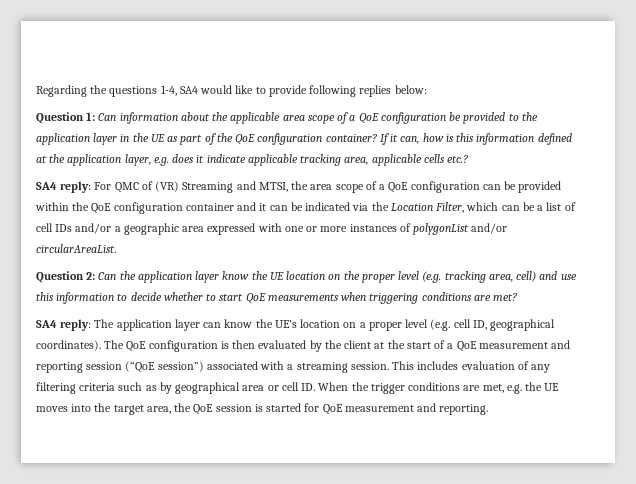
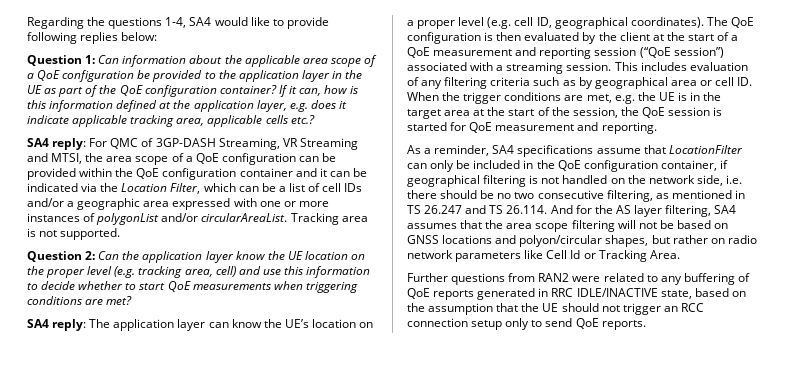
[155,181,180,192] (VR) -> [155,138,298,150] 3GP-DASH Streaming, VR
(116, 248) none -> [290,213,368,225] [27,228,121,240] Tracking area is not supported.
[36,403,171,415] moves into the target area, -> [677,92,722,101] [407,107,618,119] is in the target area at the start of the session,
(489, 409) none -> [407,145,743,157] [407,160,728,172] [407,175,742,187] [407,190,745,202] [407,205,737,217] [407,220,729,232] [407,235,757,247] [407,250,680,262] [407,273,750,285] [407,288,746,300] [407,303,704,315] [407,318,646,330] // As a reminder, SA4 specifications assume that LocationFilter can only be included in the QoE configuration container, if geographical filtering is not handled on the network side, i.e. there should be no two consecutive filtering, as mentioned in TS 26.247 and TS 26.114. And for the AS layer filtering, SA4 assumes that the area scope filtering will not be based on GNSS locations and polyon/circular shapes, but rather on radio network parameters like Cell Id or Tracking Area. // Further questions from RAN2 were related to any buffering of QoE reports generated in RRC IDLE/INACTIVE state, based on the assumption that the UE should not trigger an RCC connection setup only to send QoE reports.

